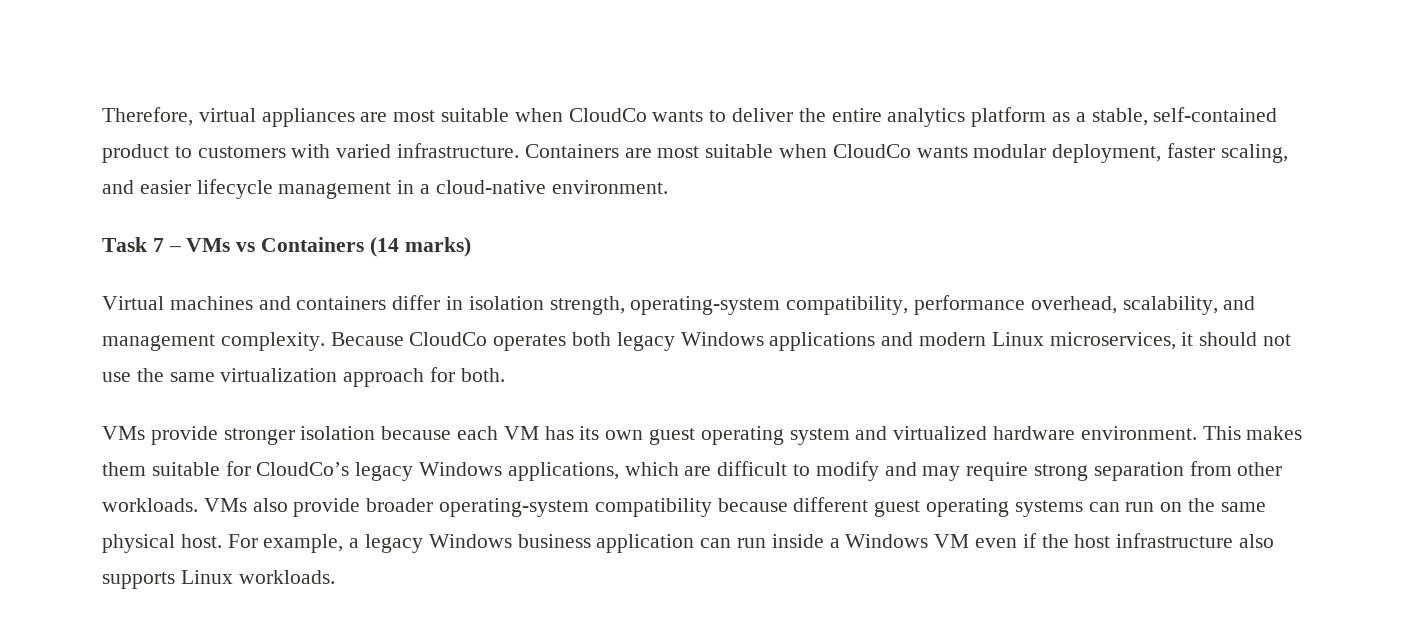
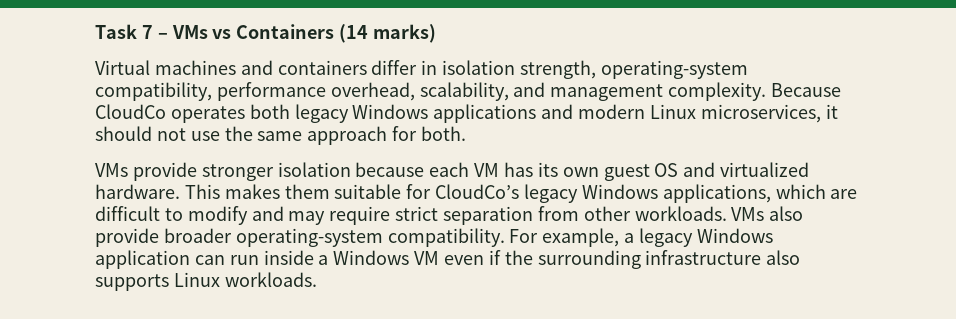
[102,107,1278,127] [102,143,1288,163] [102,179,668,199] Therefore, virtual appliances are most suitable when CloudCo wants to deliver the entire analytics platform as a stable, self-contained product to customers with varied infrastructure. Containers are most suitable when CloudCo wants modular deployment, faster scaling, and easier lifecycle management in a cloud-native environment. // -> (95, 31) none
[220,368,338,382] virtualization -> (303, 136) none
[700,426,1197,445] operating system and virtualized hardware environment. -> [654,162,810,177] [95,184,180,199] OS and virtualized hardware.
[1034,464,1089,481] strong -> [395,206,439,221] strict
[594,497,1266,517] [102,534,222,553] compatibility because different guest operating systems can run on the same physical host. -> [387,228,505,247] compatibility.
[517,534,591,548] business -> (773, 235) none
[1074,534,1111,548] host -> [537,250,641,269] surrounding

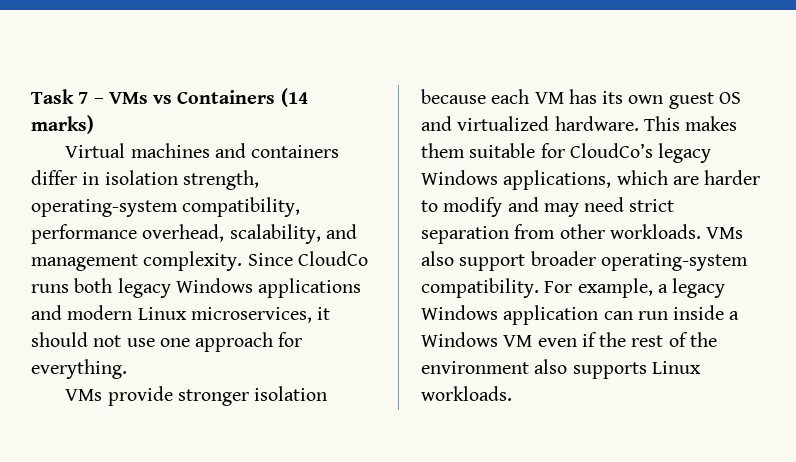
[771,83,842,97] [95,104,245,123] Because CloudCo operates -> [247,251,368,266] [31,284,69,293] Since CloudCo runs
[224,126,303,141] the same -> [159,338,190,347] one
[421,126,467,141] both. -> [31,359,127,379] everything.
[95,206,160,221] difficult -> [704,170,761,185] harder
[329,206,391,225] require -> [584,197,625,212] need
[95,228,159,247] provide -> [459,254,526,271] support
[537,250,762,269] surrounding infrastructure -> [631,332,717,347] [421,361,529,374] rest of the environment

